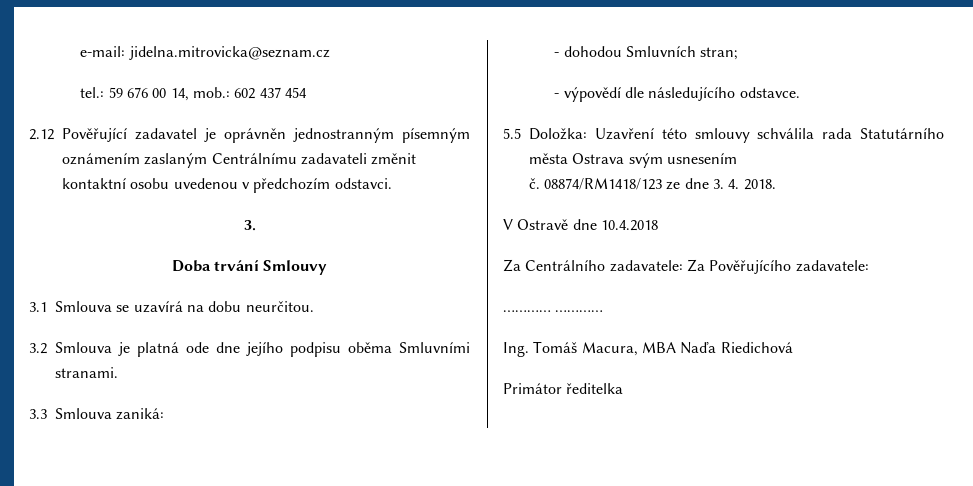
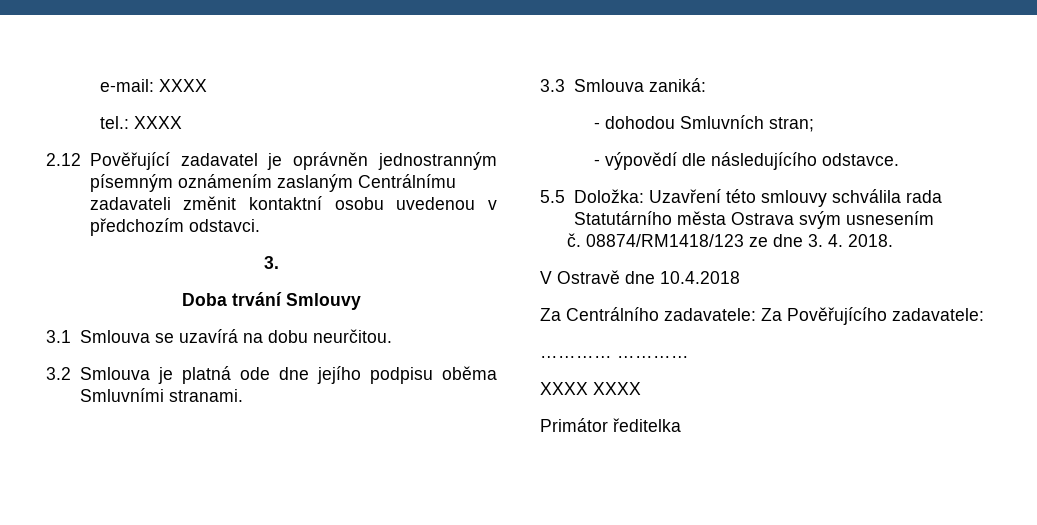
[128,46,330,60] jidelna.mitrovicka@seznam.cz -> [159,79,208,92] XXXX
[108,87,307,101] 59 676 00 14, mob.: 602 437 454 -> [134,116,183,129] XXXX
[503,341,793,357] Ing. Tomáš Macura, MBA Naďa Riedichová -> [540,382,641,395] XXXX XXXX

